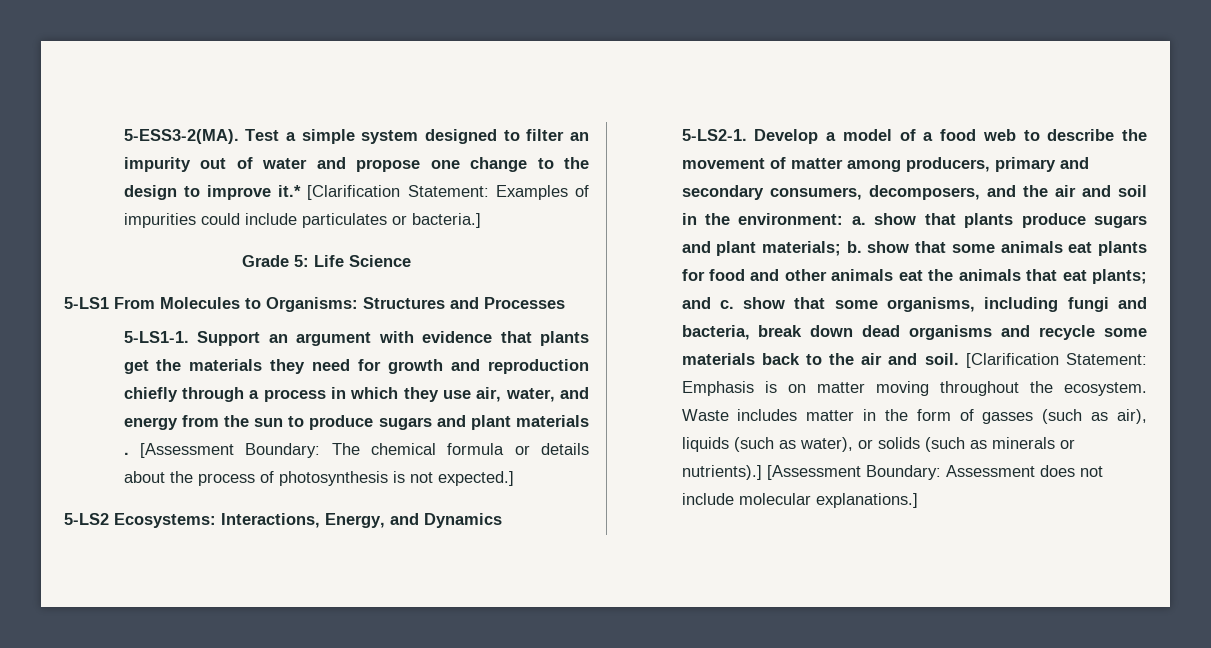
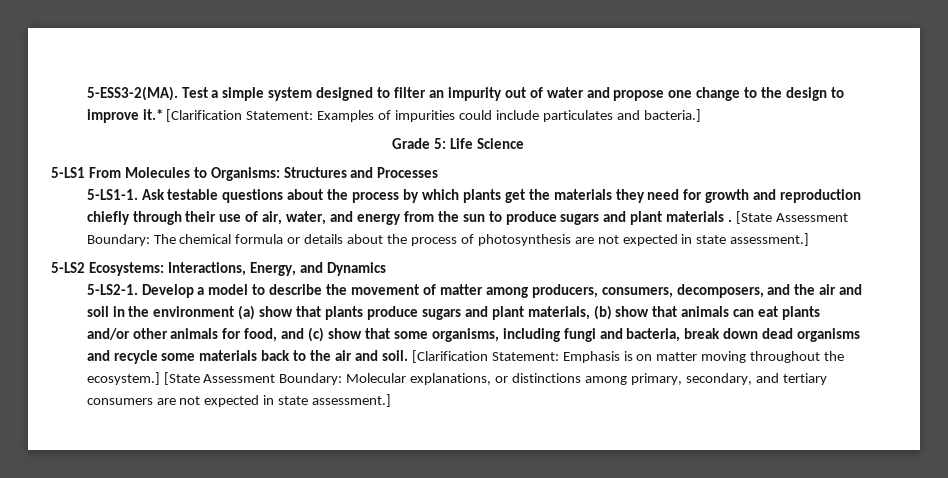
[391,215,407,225] or -> [616,110,640,120] and
[197,331,532,346] Support an argument with evidence that -> [141,189,459,203] Ask testable questions about the process by which
[249,387,471,402] a process in which they use -> [185,211,259,222] their use of
[139,443,234,458] [Assessment -> [736,211,848,224] [State Assessment
[392,471,514,486] is not expected.] -> [574,233,810,246] are not expected in state assessment.]
[899,129,1016,141] of a food web -> (249, 289) none
[994,157,1089,172] [681,185,764,200] primary and secondary -> (598, 291) none
[738,213,866,225] environment: a. -> [153,305,256,320] environment (a)
[761,241,1147,256] [681,269,1147,284] [681,297,734,309] materials; b. show that some animals eat plants for food and other animals eat the animals that eat plants; and c. -> [527,305,821,320] [86,327,325,342] materials, (b) show that animals can eat plants and/or other animals for food, and (c)
[1064,382,1147,396] [681,409,1147,424] [681,437,1075,452] [681,465,1103,480] [681,493,918,508] ecosystem. Waste includes matter in the form of gasses (such as air), liquids (such as water), or solids (such as minerals or nutrients).] [Assessment Boundary: Assessment does not include molecular explanations.] -> [86,372,827,385] [86,394,392,407] ecosystem.] [State Assessment Boundary: Molecular explanations, or distinctions among primary, secondary, and tertiary consumers are not expected in state assessment.]

